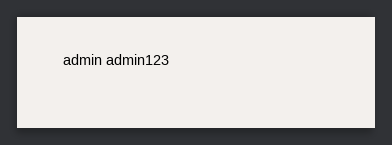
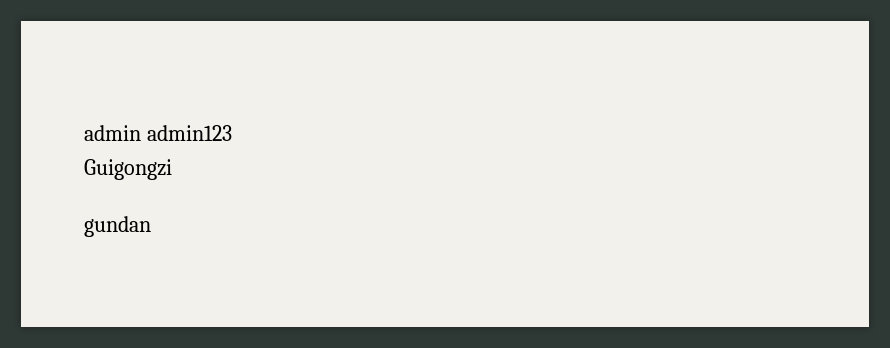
(169, 59) none -> [84,159,172,180] [84,216,151,237] // Guigongzi // gundan

